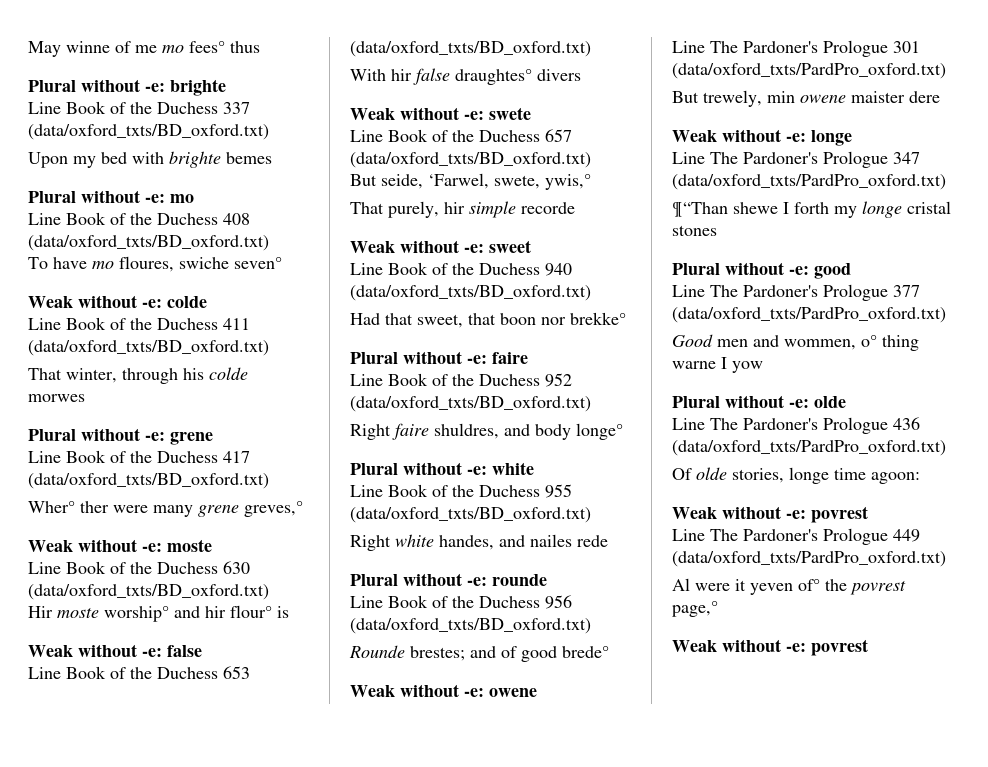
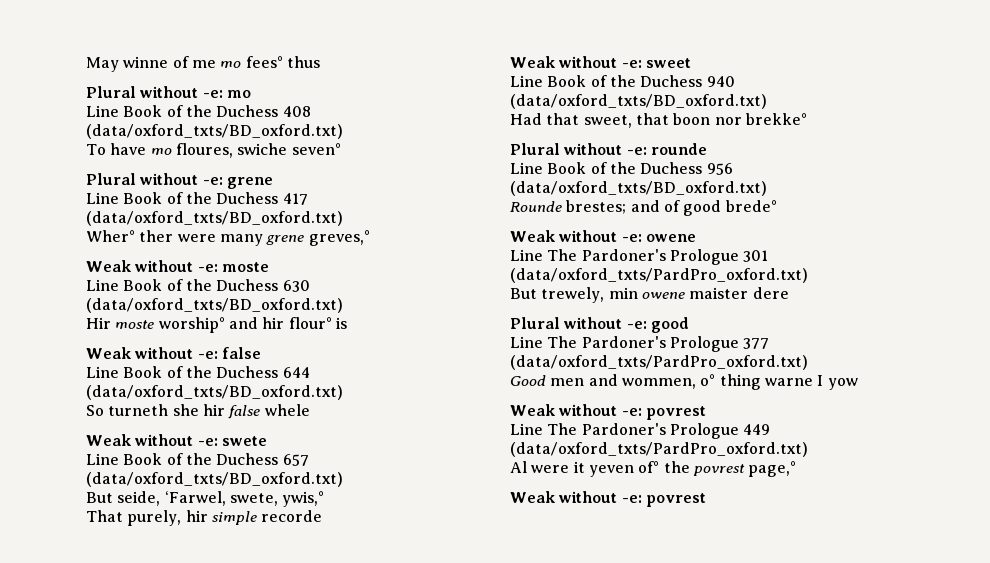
[28,79,226,96] [28,101,250,114] [28,124,269,140] [28,151,272,168] // Plural without -e: brighte // Line Book of the Duchess 337 (data/oxford_txts/BD_oxford.txt) // Upon my bed with brighte bemes -> (320, 62) none
[28,295,207,308] [28,317,250,330] [28,340,269,356] [28,367,248,384] [28,394,85,402] // Weak without -e: colde // Line Book of the Duchess 411 (data/oxford_txts/BD_oxford.txt) // That winter, through his colde morwes -> (341, 149) none
[223,666,250,679] [350,41,591,57] [350,68,581,85] 653 (data/oxford_txts/BD_oxford.txt) // With hir false draughtes° divers -> [282,367,310,378] [86,385,343,400] [86,404,310,419] 644 (data/oxford_txts/BD_oxford.txt) // So turneth she hir false whele
[350,351,528,364] [350,373,572,387] [350,396,591,412] [350,423,623,440] [350,462,534,475] [350,484,572,498] [350,507,591,523] [350,534,608,551] // Plural without -e: faire // Line Book of the Duchess 952 (data/oxford_txts/BD_oxford.txt) // Right faire shuldres, and body longe° // Plural without -e: white // Line Book of the Duchess 955 (data/oxford_txts/BD_oxford.txt) // Right white handes, and nailes rede -> (807, 119) none
[672,129,852,146] [672,151,920,168] [672,174,946,190] [672,201,951,218] [672,225,717,236] // Weak without -e: longe // Line The Pardoner's Prologue 347 (data/oxford_txts/PardPro_oxford.txt) // ¶“Than shewe I forth my longe cristal stones -> (789, 293) none
[672,395,846,408] [672,417,920,434] [672,440,946,456] [672,467,920,484] // Plural without -e: olde // Line The Pardoner's Prologue 436 (data/oxford_txts/PardPro_oxford.txt) // Of olde stories, longe time agoon: -> (858, 384) none

